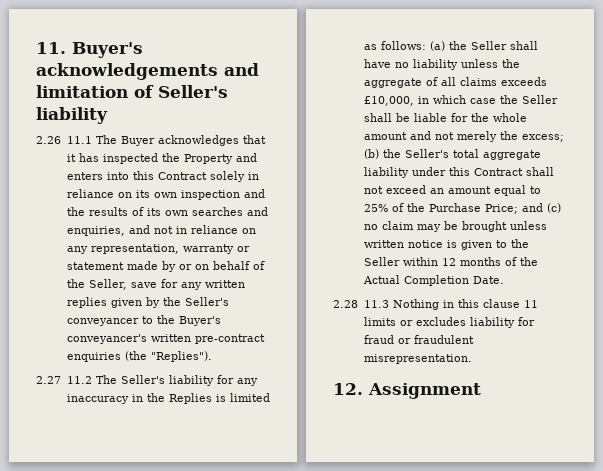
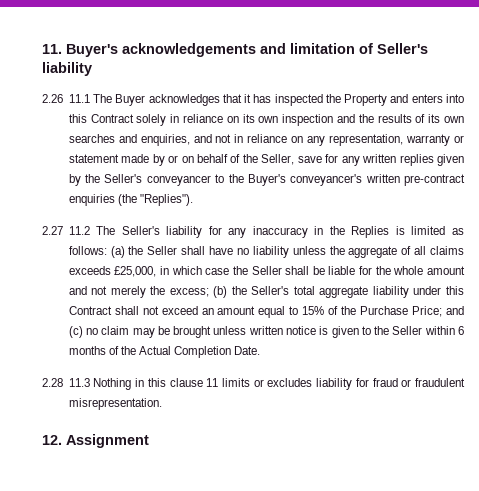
[363,96,414,106] £10,000, -> [114,266,157,277] £25,000,
[363,204,388,212] 25% -> [302,306,325,315] 15%
[441,258,456,266] 12 -> [457,326,464,335] 6

